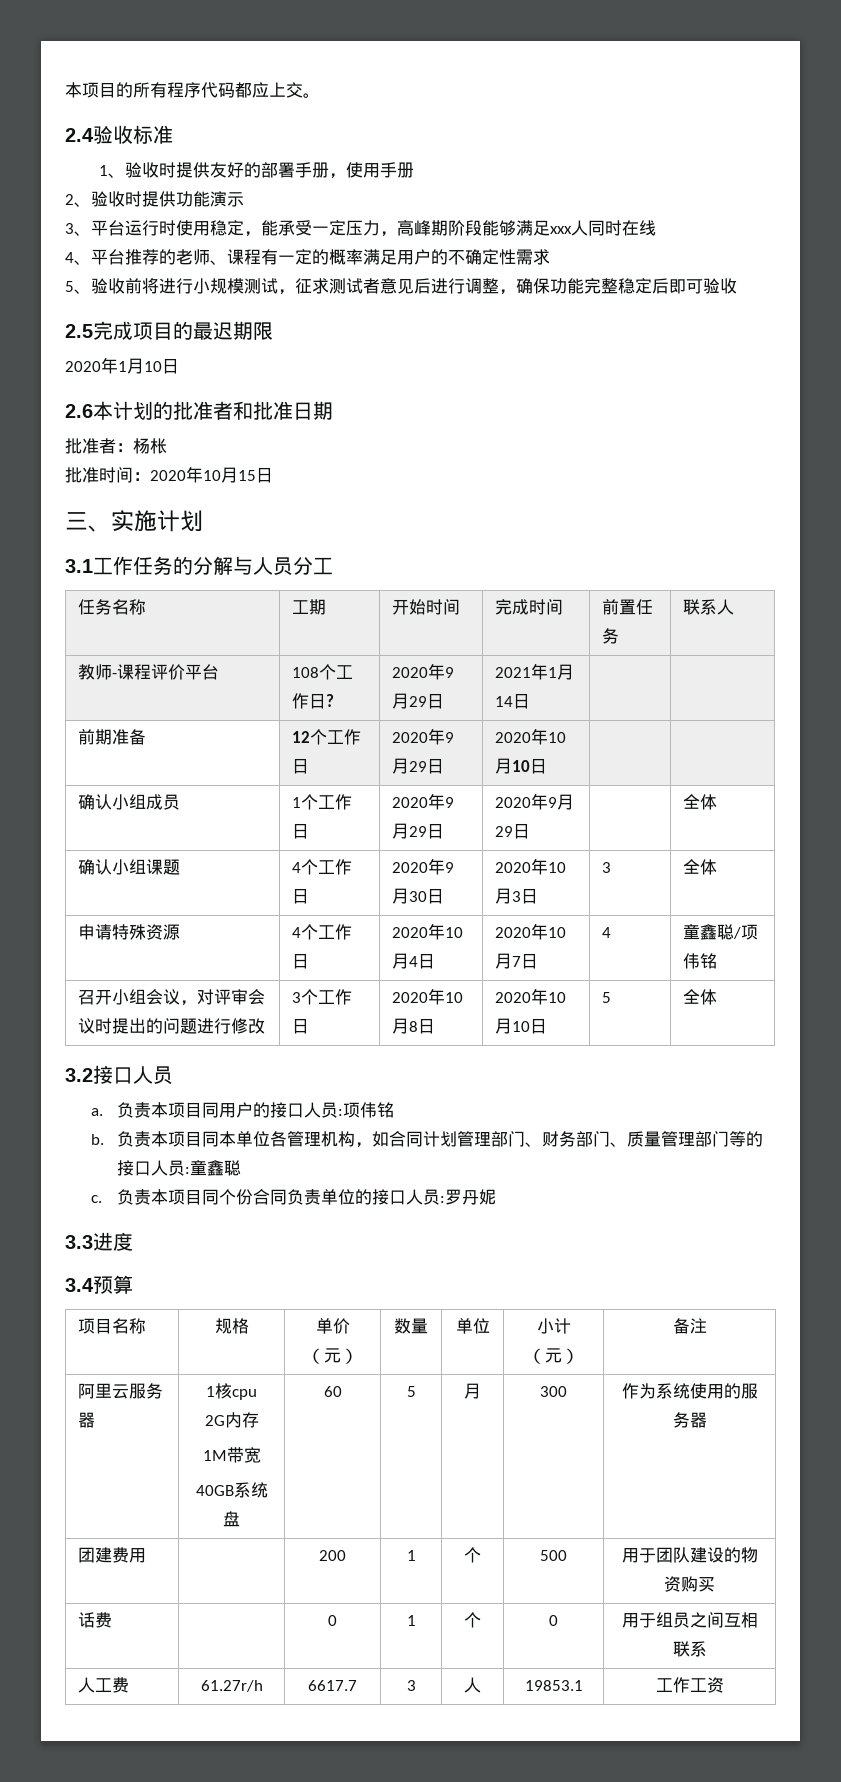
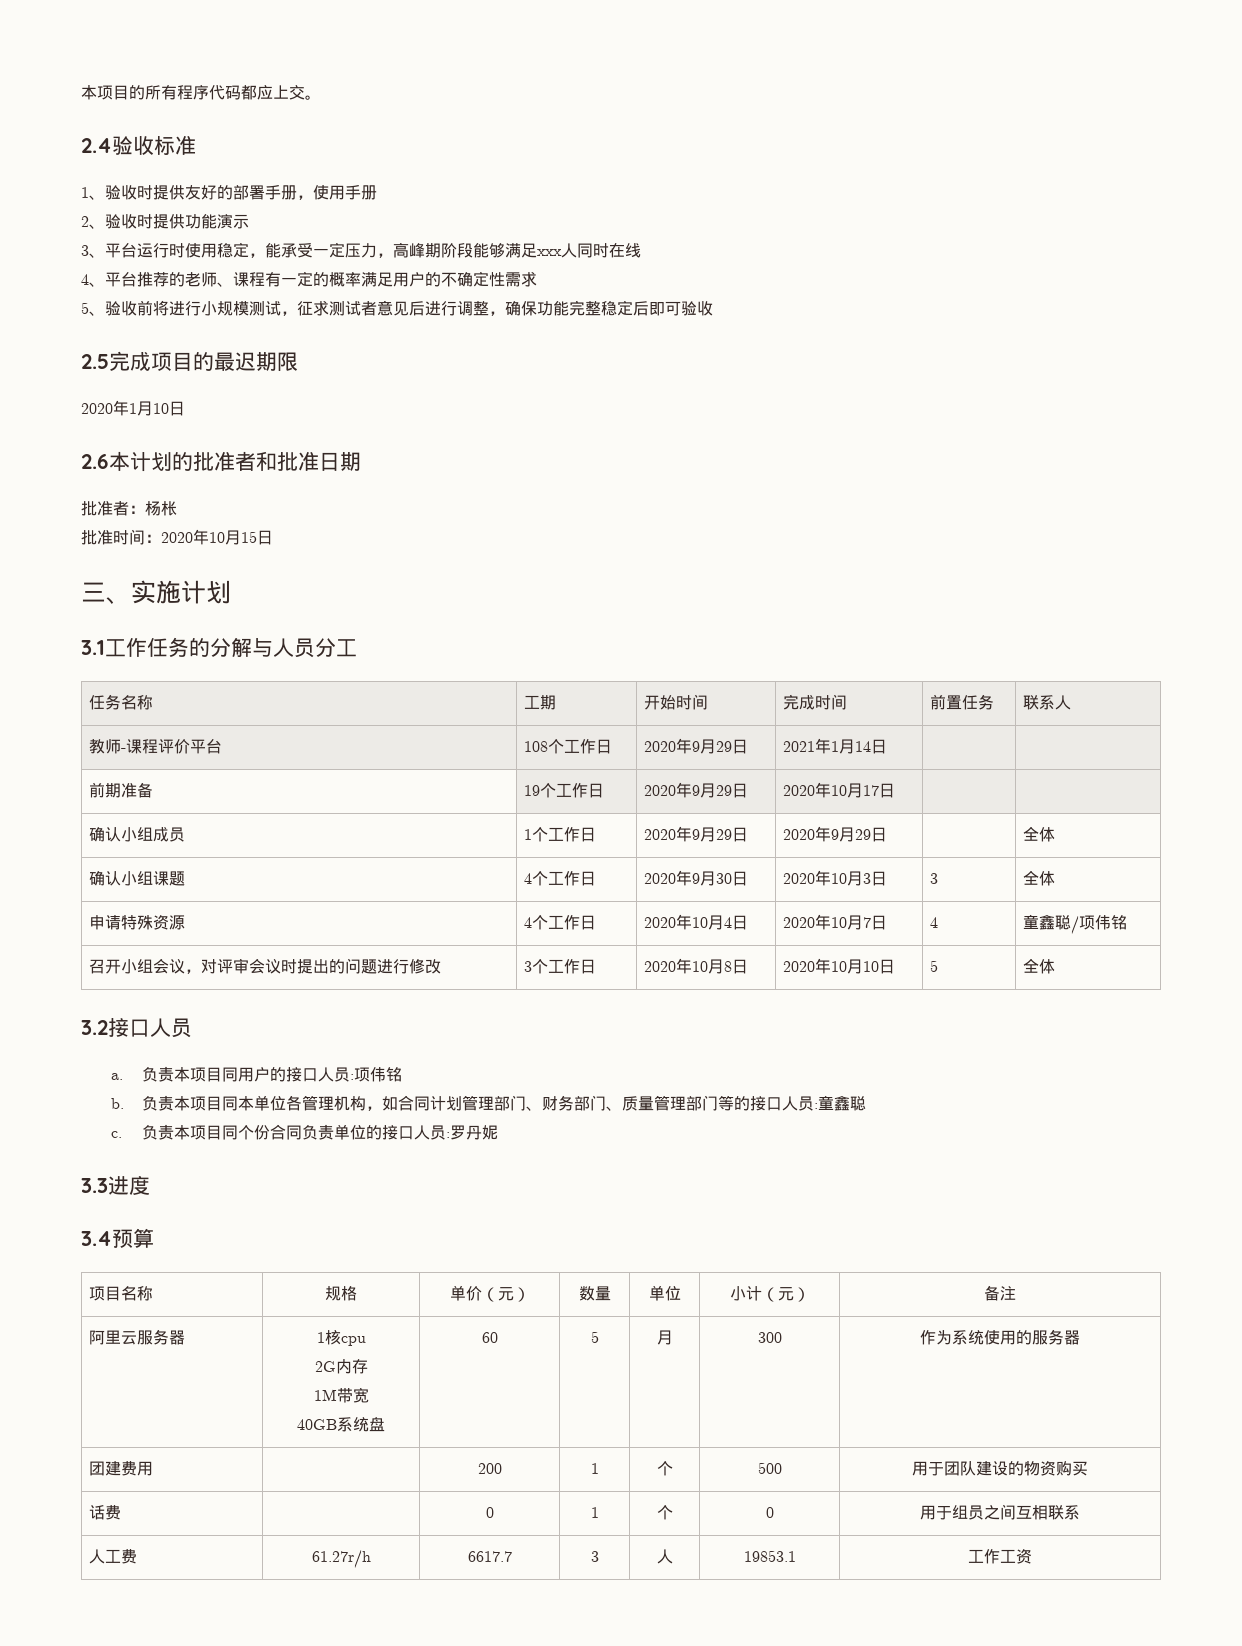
[325,694,334,707] ? -> (613, 746) none
[291,731,310,743] 12 -> [524,785,541,796] 19
[511,760,530,772] 10 -> [863,785,880,796] 17

